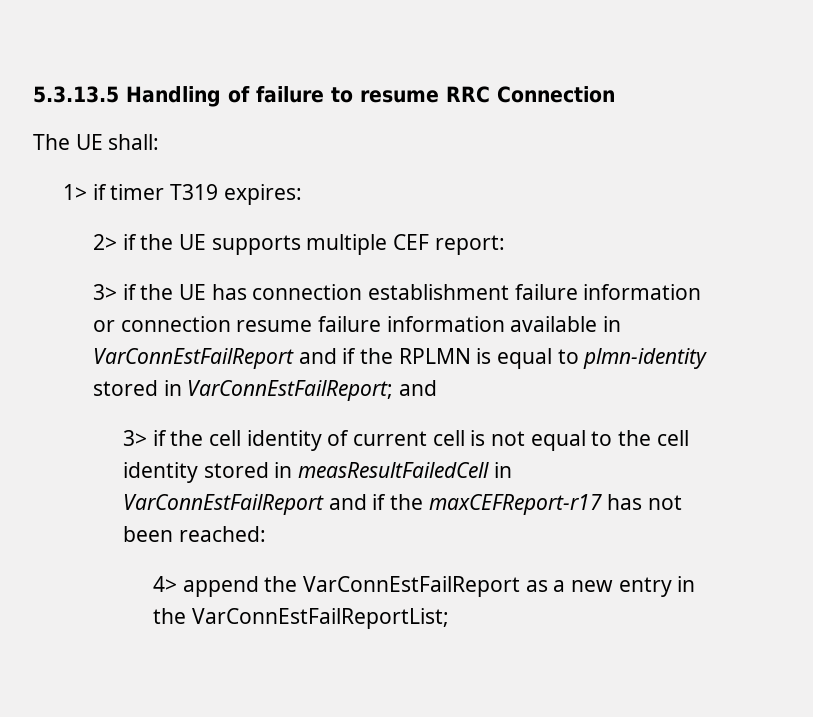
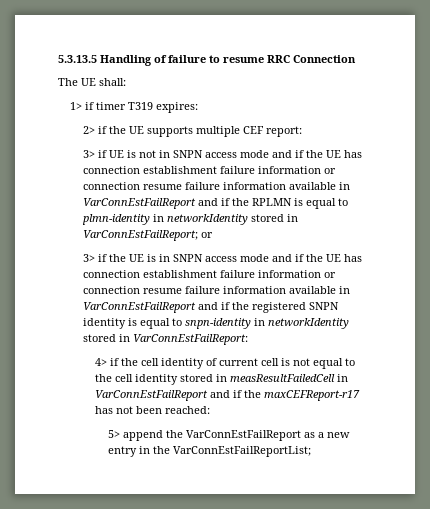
(137, 292) none -> [108,150,304,158] UE is not in SNPN access mode and if
(708, 358) none -> [152,214,248,225] in networkIdentity
[398,380,437,396] [122,430,204,446] and // 3> if the -> [200,232,213,238] [82,254,362,262] [82,270,336,278] [82,286,350,294] [82,302,339,313] [82,318,349,329] [82,334,248,345] [95,358,139,366] or // 3> if the UE is in SNPN access mode and if the UE has connection establishment failure information or connection resume failure information available in VarConnEstFailReport and if the registered SNPN identity is equal to snpn-identity in networkIdentity stored in VarConnEstFailReport: // 4> if the
[152,576,177,592] 4> -> [107,430,120,438] 5>

